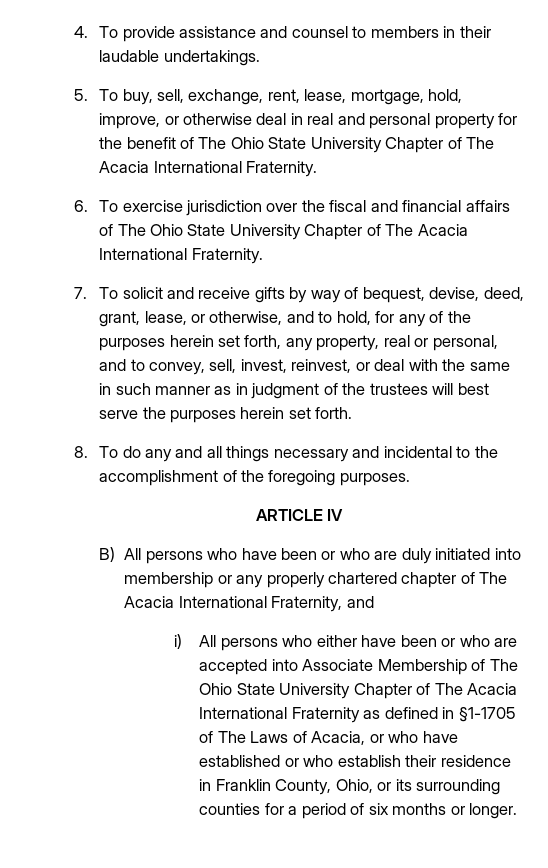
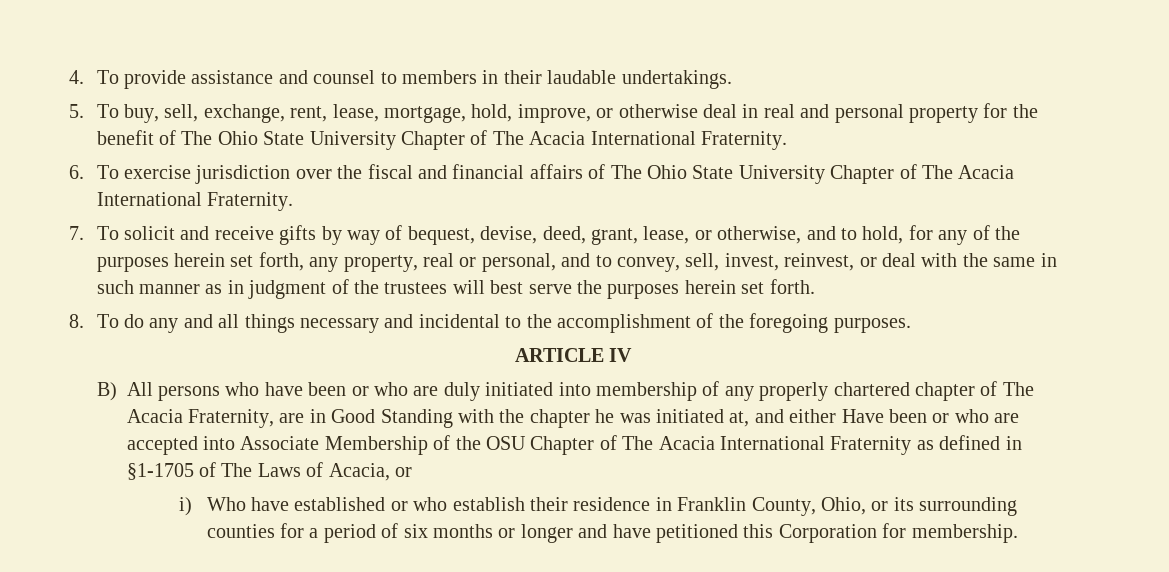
[217,575,232,584] or -> [702,381,720,396] of
[178,596,374,612] [174,634,397,651] International Fraternity, and // i) All persons who either have -> [187,409,884,428] Fraternity, are in Good Standing with the chapter he was initiated at, and either Have
[489,659,518,671] [199,683,351,699] The Ohio State University -> [455,436,526,450] the OSU
[388,731,419,743] who -> [179,497,246,516] // i) Who
[469,803,518,819] longer. -> [520,523,1018,543] longer and have petitioned this Corporation for membership.

